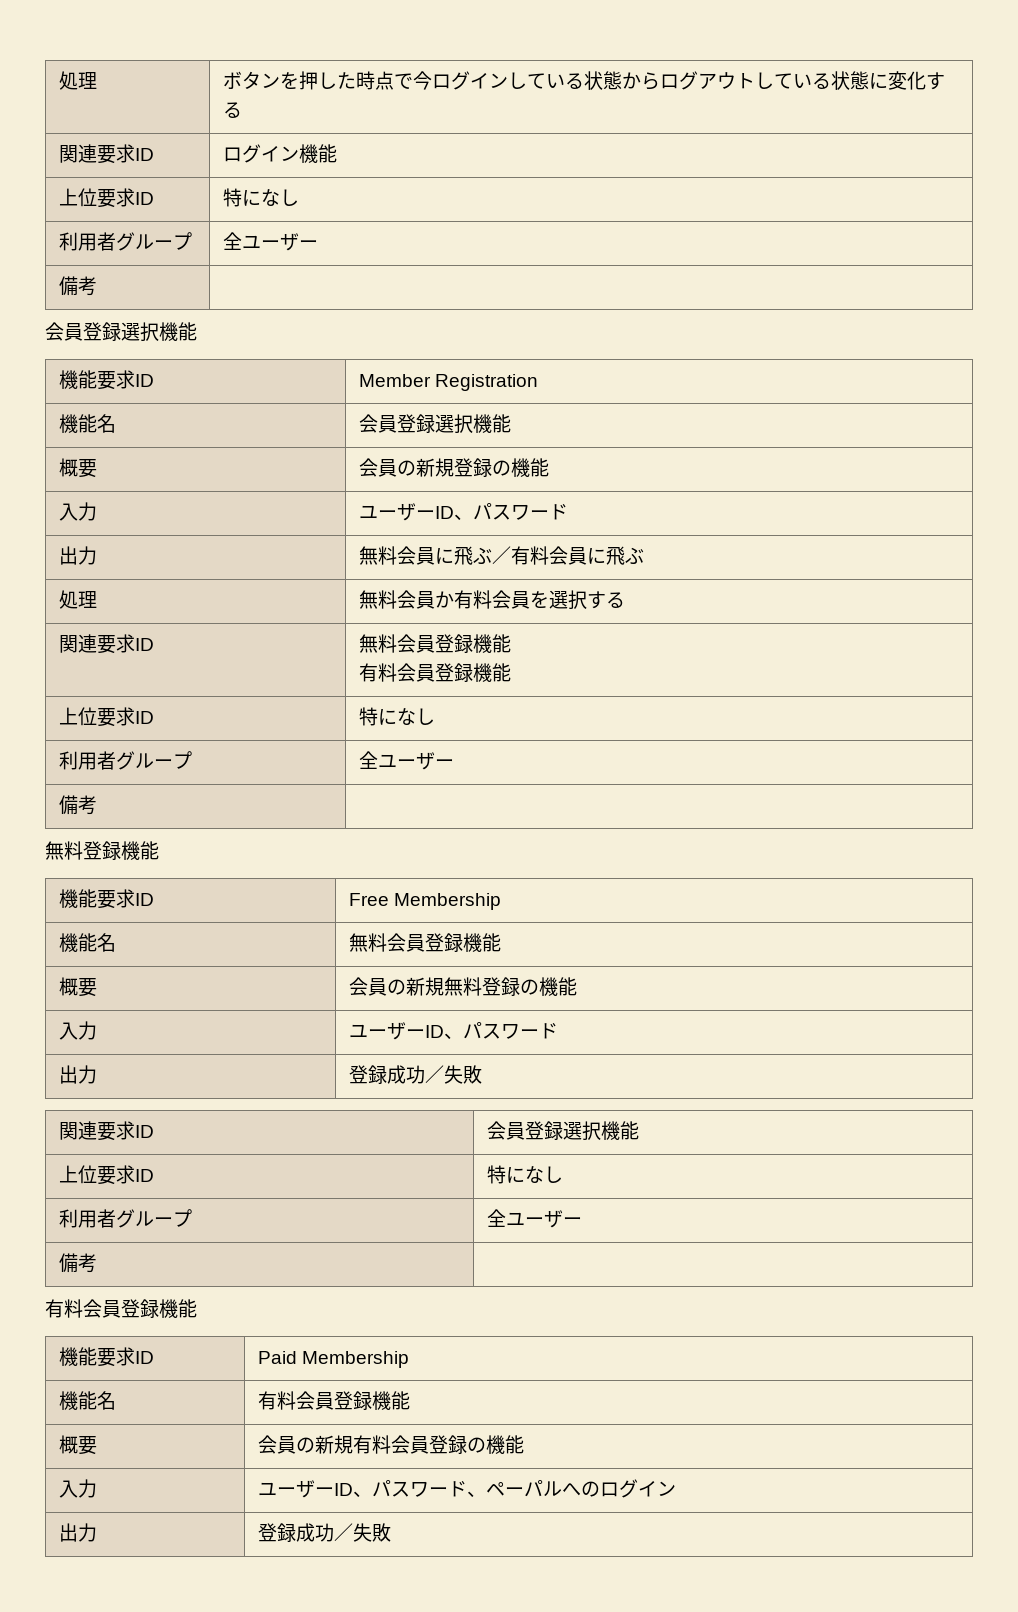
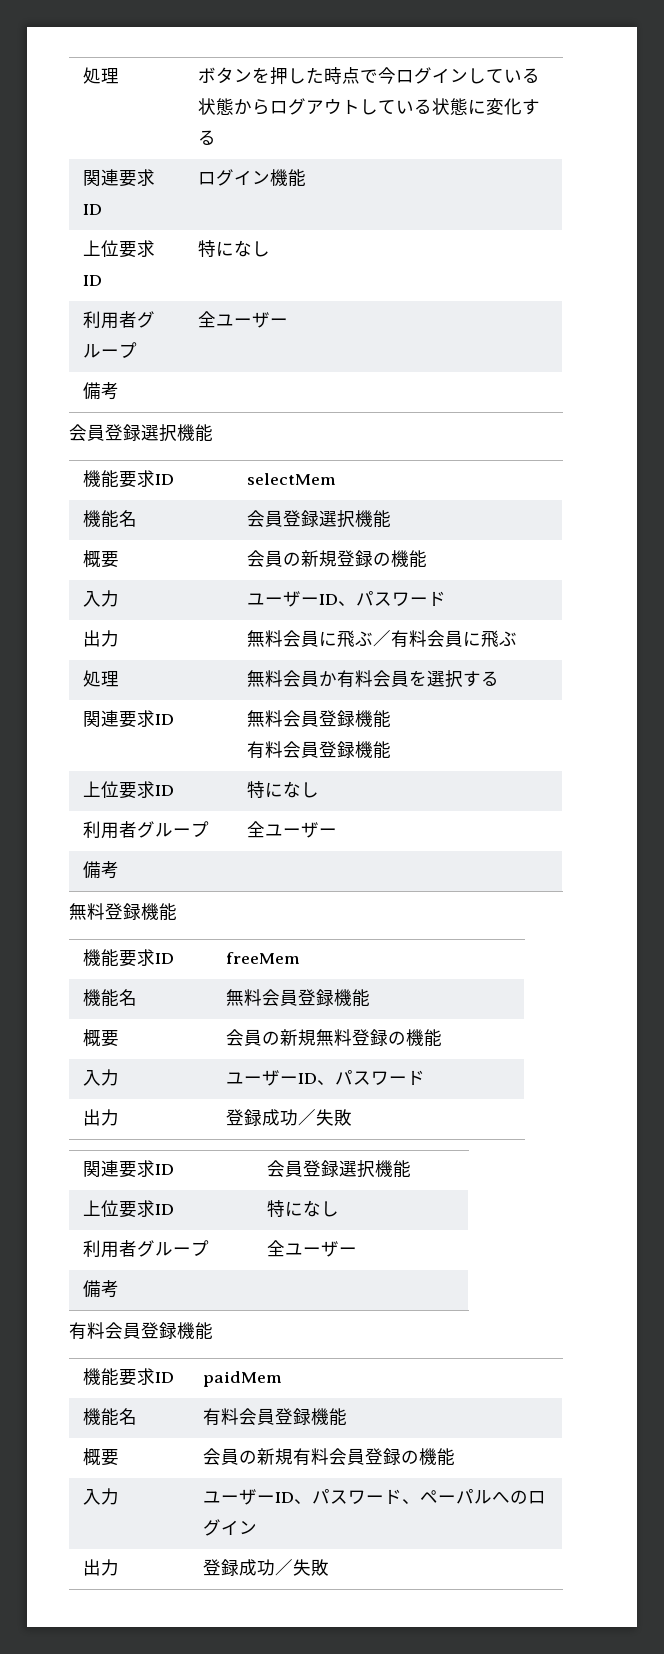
[358,374,538,391] Member Registration -> [246,473,336,485] selectMem
[348,893,501,910] Free Membership -> [225,952,300,964] freeMem
[257,1351,409,1368] Paid Membership -> [202,1371,282,1387] paidMem

